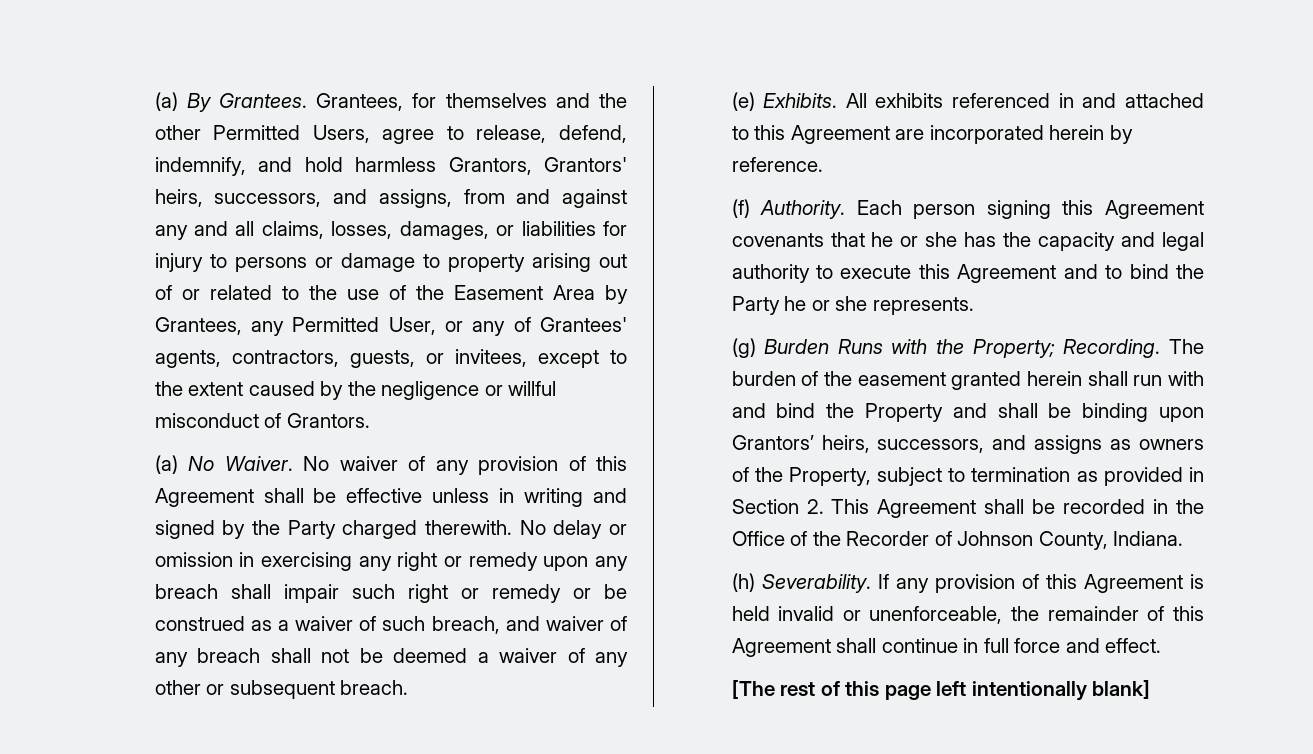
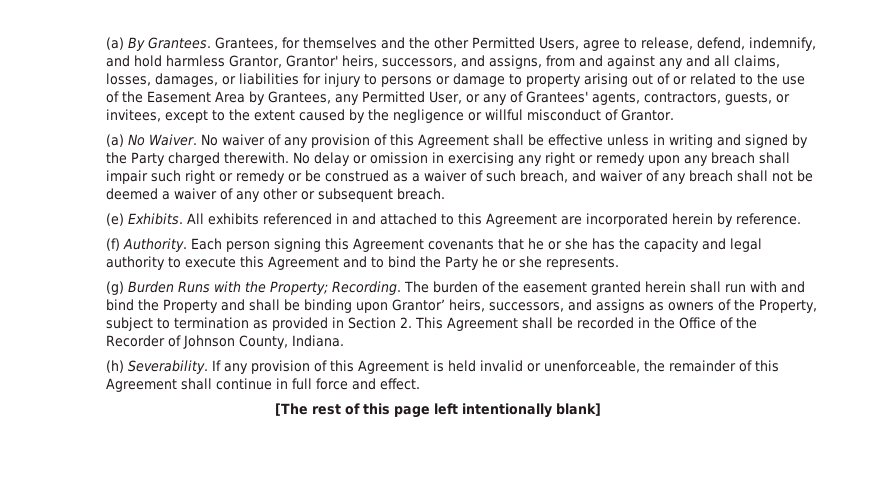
[448,157,628,175] Grantors, Grantors' -> [229,55,339,68] Grantor, Grantor'
[286,413,370,428] Grantors. -> [621,109,675,121] Grantor.
[731,435,814,450] Grantors’ -> [392,299,446,311] Grantor’

